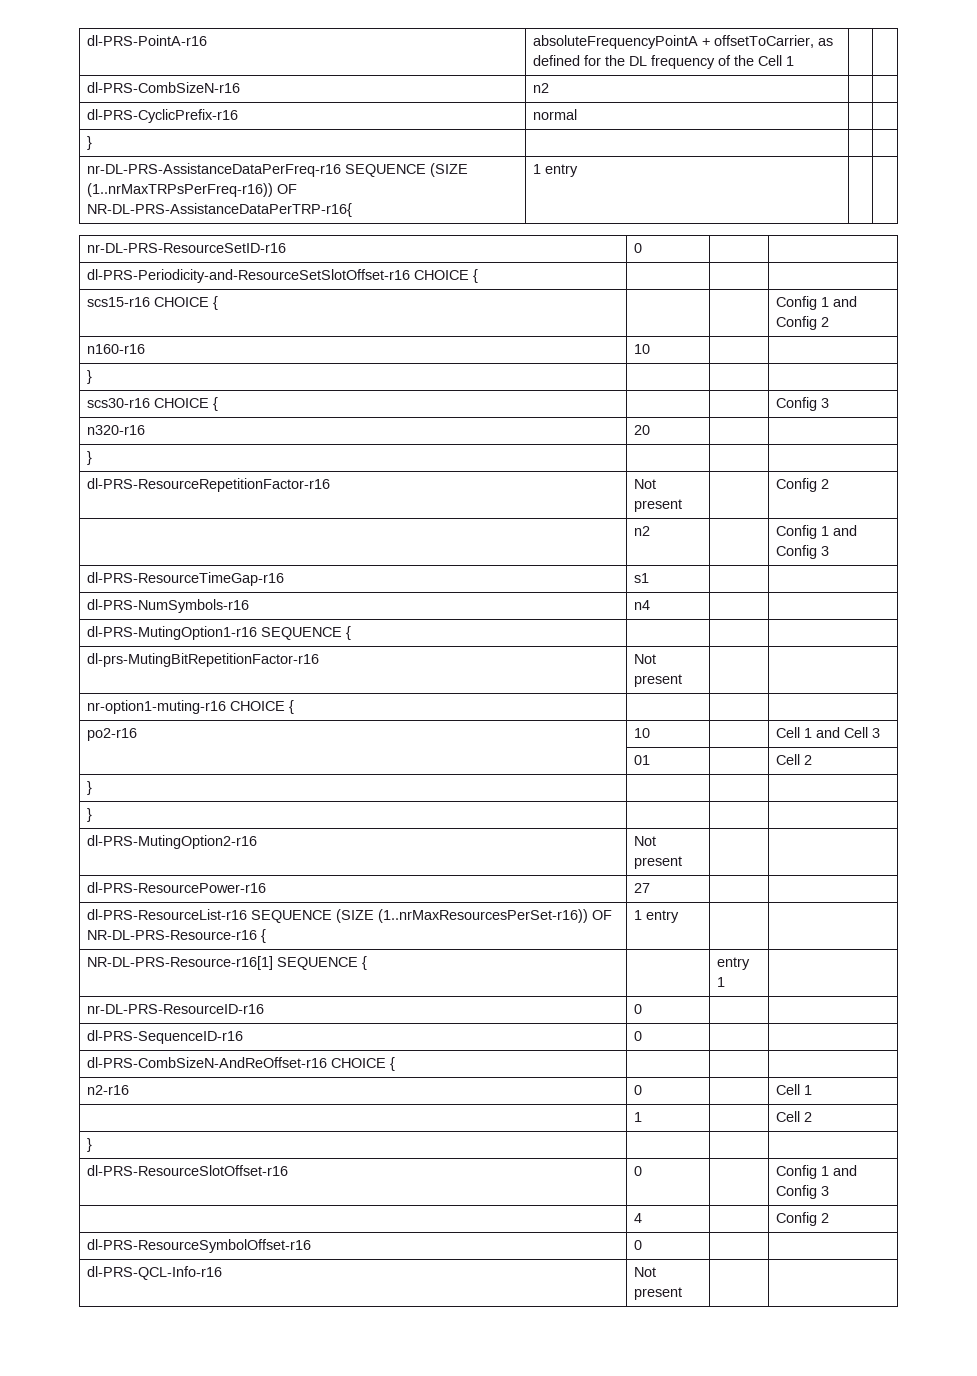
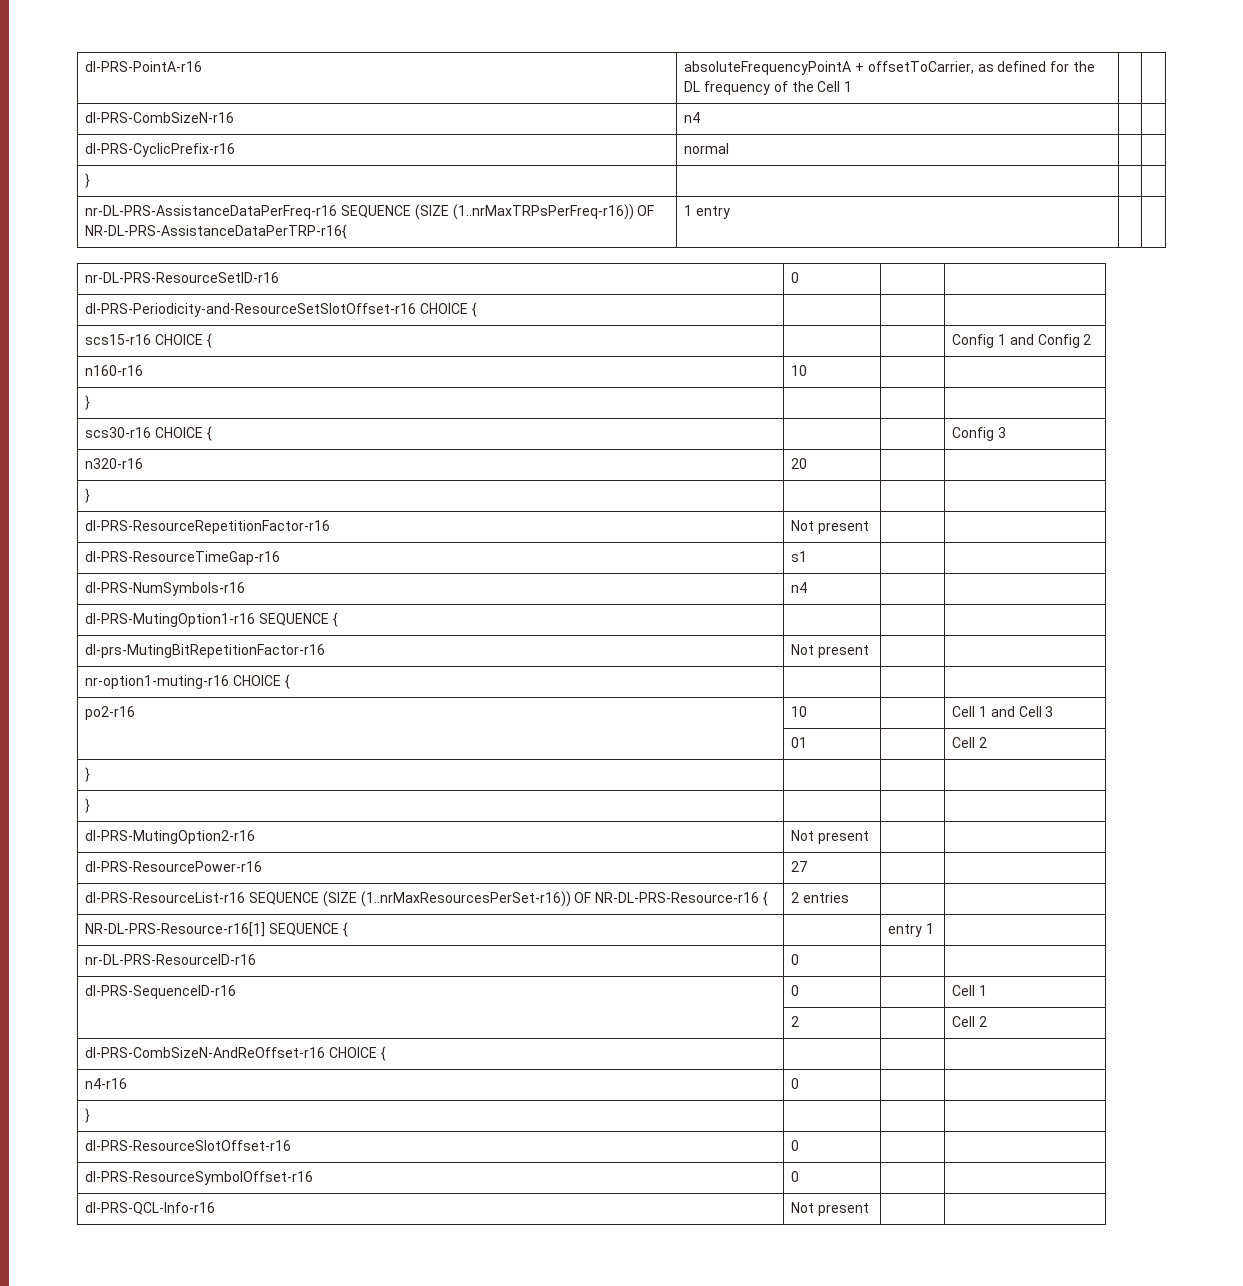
[533,83,550,93] n2 -> [684,112,701,123] n4
[776,478,830,492] [634,526,651,536] [776,525,858,539] [776,545,830,559] Config 2 // | n2 | | Config 1 and Config 3 -> (869, 527) none
[634,910,680,923] 1 entry -> [791,892,849,903] 2 entries
(643, 1036) none -> [952,985,987,996] [791,1016,800,1027] [952,1016,987,1027] Cell 1 // | 2 | | Cell 2
[87,1085,130,1095] [634,1085,643,1095] [776,1084,813,1095] [634,1112,643,1122] [776,1111,813,1122] [87,1138,93,1152] [87,1165,289,1176] [634,1166,643,1176] [776,1165,858,1179] [776,1185,830,1199] [634,1213,643,1223] [776,1212,830,1226] n2-r16 | 0 | | Cell 1 // | 1 | | Cell 2 // } | | | // dl-PRS-ResourceSlotOffset-r16 | 0 | | Config 1 and Config 3 // | 4 | | Config 2 -> [85,1078,128,1089] [791,1078,800,1089] [85,1108,91,1123] [85,1140,292,1151] [791,1140,800,1151] n4-r16 | 0 | | // } | | | // dl-PRS-ResourceSlotOffset-r16 | 0 | |

